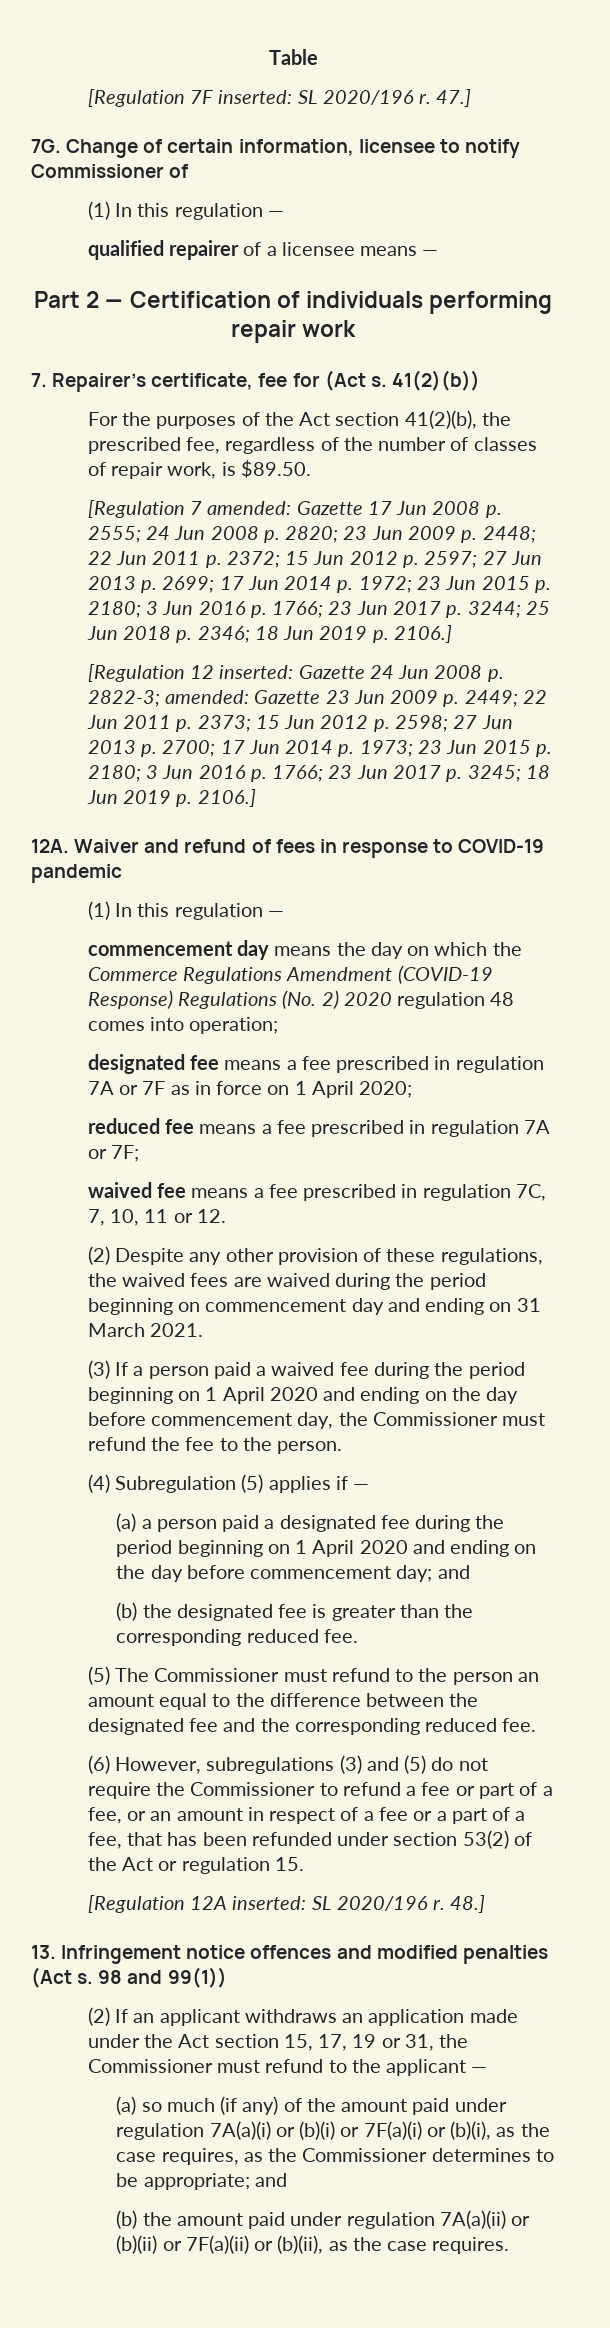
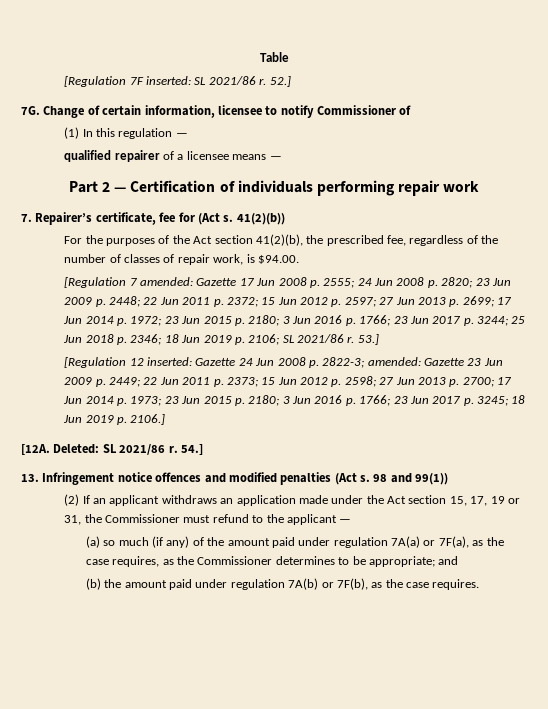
[322,89,472,107] 2020/196 r. 47.] -> [208,76,291,87] 2021/86 r. 52.]
[240,460,311,478] $89.50. -> [257,255,299,264] $94.00.
[393,625,452,643] 2106.] -> [248,334,379,345] 2106; SL 2021/86 r. 53.]
[31,839,545,858] [31,864,122,883] [87,901,284,920] [87,940,522,960] [87,965,493,984] [87,990,515,1009] [87,1017,279,1034] [87,1054,544,1074] [87,1081,413,1098] [87,1118,550,1137] [87,1145,140,1162] [87,1182,546,1201] [87,1209,226,1226] [87,1246,543,1265] [87,1273,486,1290] [87,1298,541,1315] [87,1323,204,1337] [87,1360,525,1379] [87,1387,519,1404] [87,1412,546,1429] [87,1437,343,1454] [87,1474,370,1493] [116,1513,505,1532] [116,1540,537,1557] [116,1565,470,1582] [116,1602,474,1621] [116,1629,358,1646] [87,1666,539,1685] [87,1693,479,1710] [87,1718,537,1735] [87,1755,488,1774] [87,1782,553,1799] [87,1807,526,1824] [87,1830,532,1849] [87,1857,304,1874] [87,1895,486,1913] 12A. Waiver and refund of fees in response to COVID-19 pandemic // (1) In this regulation — // commencement day means the day on which the Commerce Regulations Amendment (COVID-19 Response) Regulations (No. 2) 2020 regulation 48 comes into operation; // designated fee means a fee prescribed in regulation 7A or 7F as in force on 1 April 2020; // reduced fee means a fee prescribed in regulation 7A or 7F; // waived fee means a fee prescribed in regulation 7C, 7, 10, 11 or 12. // (2) Despite any other provision of these regulations, the waived fees are waived during the period beginning on commencement day and ending on 31 March 2021. // (3) If a person paid a waived fee during the period beginning on 1 April 2020 and ending on the day before commencement day, the Commissioner must refund the fee to the person. // (4) Subregulation (5) applies if — // (a) a person paid a designated fee during the period beginning on 1 April 2020 and ending on the day before commencement day; and // (b) the designated fee is greater than the corresponding reduced fee. // (5) The Commissioner must refund to the person an amount equal to the difference between the designated fee and the corresponding reduced fee. // (6) However, subregulations (3) and (5) do not require the Commissioner to refund a fee or part of a fee, or an amount in respect of a fee or a part of a fee, that has been refunded under section 53(2) of the Act or regulation 15. // [Regulation 12A inserted: SL 2020/196 r. 48.] -> [21,444,203,455] [12A. Deleted: SL 2021/86 r. 54.]
[209,2121,492,2140] 7A(a)(i) or (b)(i) or 7F(a)(i) or (b)(i), -> [391,536,469,548] 7A(a) or 7F(a),
[439,2210,531,2229] [116,2235,324,2254] 7A(a)(ii) or (b)(ii) or 7F(a)(ii) or (b)(ii), -> [288,578,368,590] 7A(b) or 7F(b),

